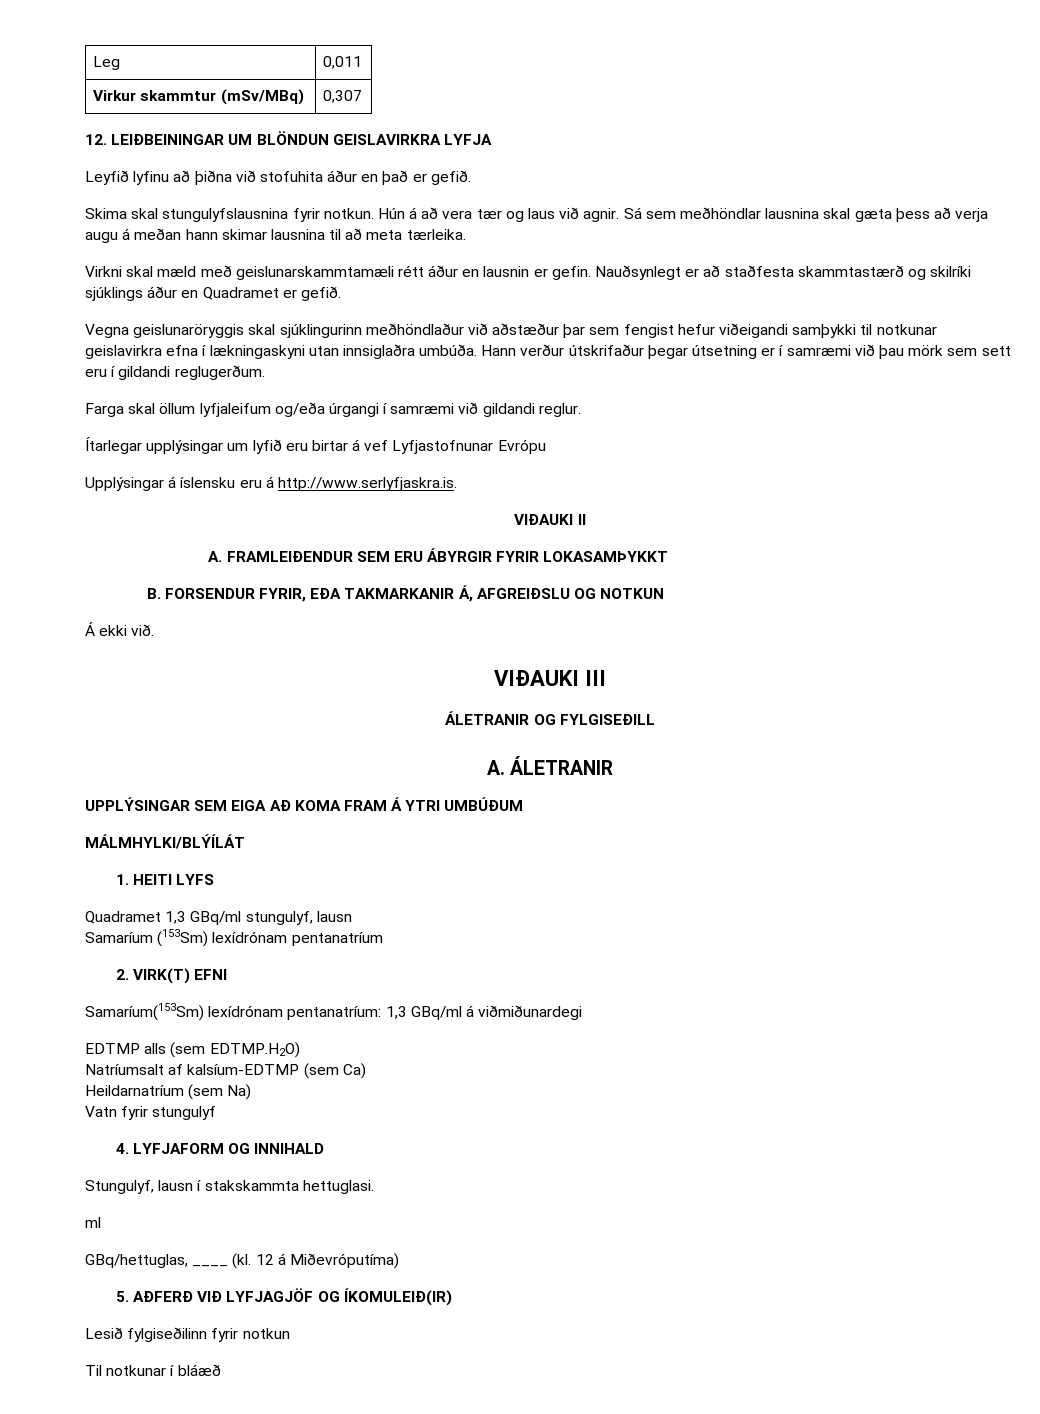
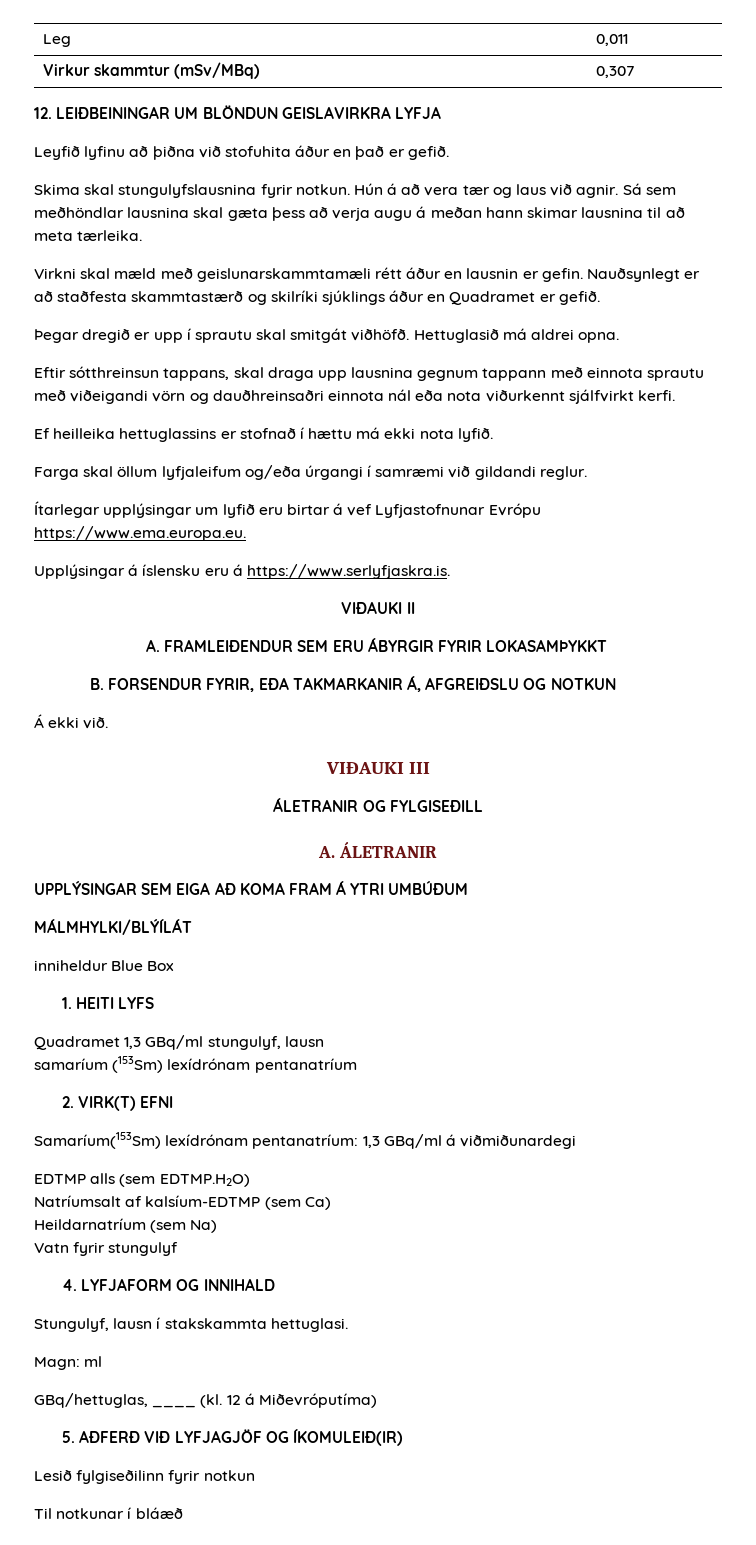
[85,323,937,338] [85,344,1011,359] [85,365,265,380] Vegna geislunaröryggis skal sjúklingurinn meðhöndlaður við aðstæður þar sem fengist hefur viðeigandi samþykki til notkunar geislavirkra efna í lækningaskyni utan innsiglaðra umbúða. Hann verður útskrifaður þegar útsetning er í samræmi við þau mörk sem sett eru í gildandi reglugerðum. -> [34,328,620,343] [34,366,705,381] [34,389,676,404] [34,427,493,442] Þegar dregið er upp í sprautu skal smitgát viðhöfð. Hettuglasið má aldrei opna. // Eftir sótthreinsun tappans, skal draga upp lausnina gegnum tappann með einnota sprautu með viðeigandi vörn og dauðhreinsaðri einnota nál eða nota viðurkennt sjálfvirkt kerfi. // Ef heilleika hettuglassins er stofnað í hættu má ekki nota lyfið.
(546, 446) none -> [34,526,246,541] https://www.ema.europa.eu.
[277,477,457,491] http://www.serlyfjaskra.is. -> [246,564,450,579] https://www.serlyfjaskra.is.
(245, 841) none -> [34,960,175,971] // inniheldur Blue Box
[85,932,153,943] Samaríum -> [34,1058,108,1070] samaríum
(374, 1187) none -> [34,1357,80,1370] Magn:

